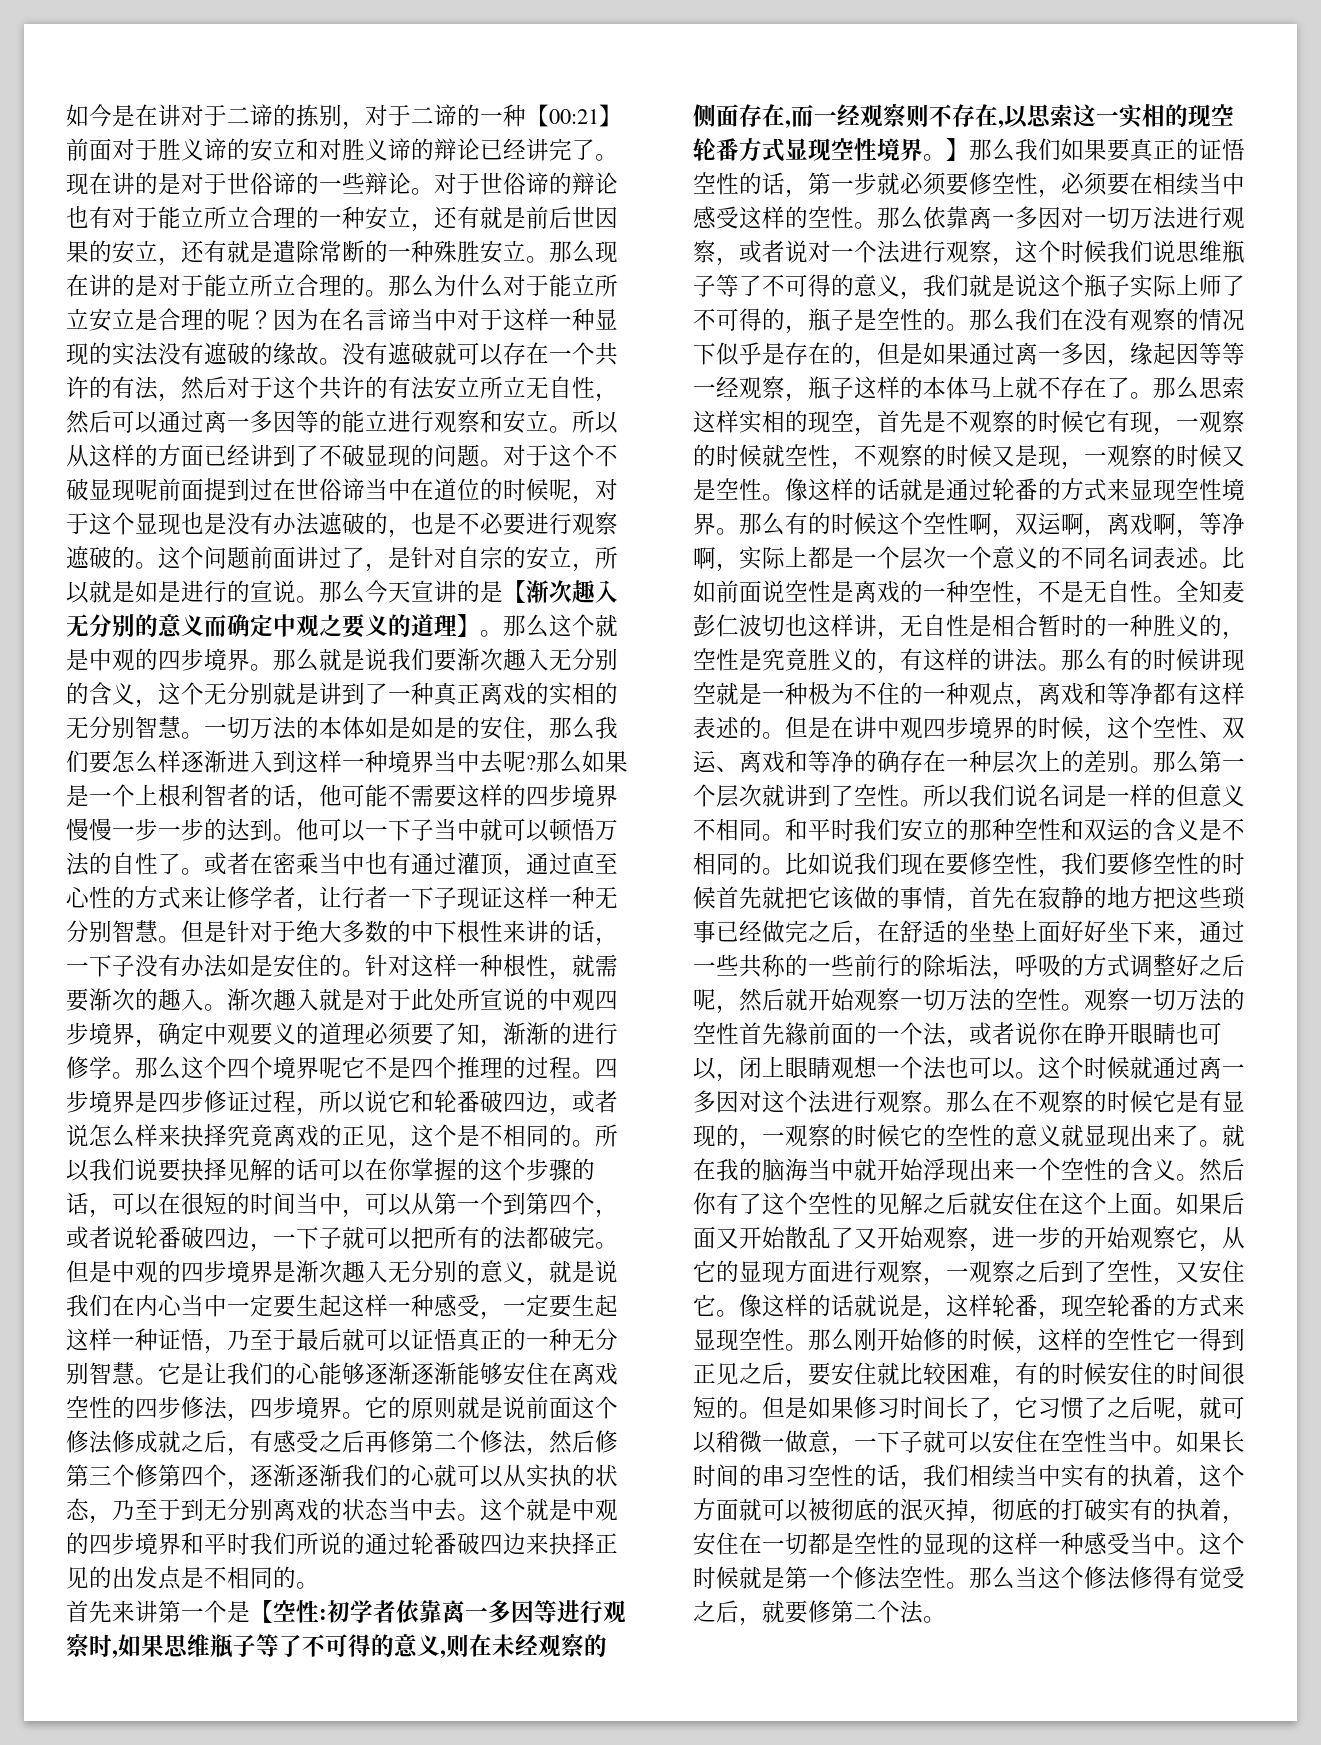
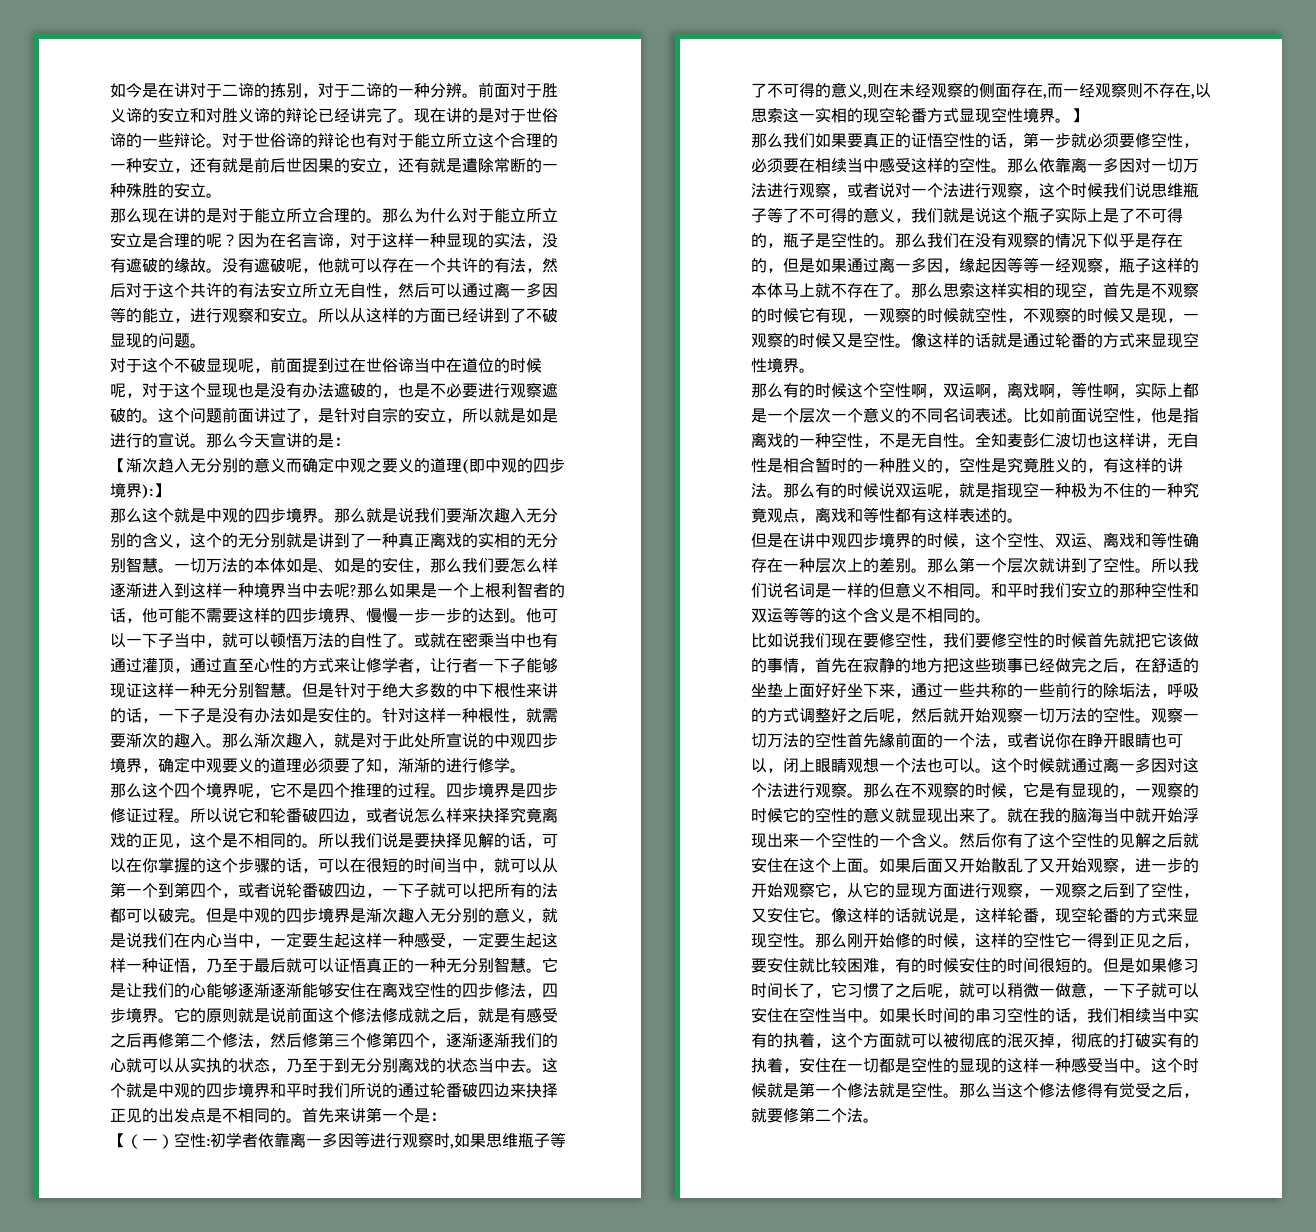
[526,104,622,127] 【00:21】 -> [430,83,478,98] 分辨。
(250, 216) none -> [478,133,510,148] 这个
[480,240,549,264] 安立。 -> [158,182,222,198] 的安立。 //
[411,308,457,331] 当中 -> [334,243,350,248] ，
(158, 354) none -> [526,243,542,248] ，
(434, 353) none -> [286,258,334,273] 呢，他
(388, 420) none -> [174,318,190,323] ，
(503, 463) none -> (206, 345) //
(158, 490) none -> [254,368,270,373] ，
[503,580,595,603] 【渐次趣 -> [334,437,350,446] [110,457,174,473] ： // 【渐次趋
[457,614,503,637] 】。 -> [462,458,565,474] [110,482,169,499] (即中观的四步境界):】 //
(204, 693) none -> [222,533,238,548] 的
(411, 727) none -> [318,568,334,573] 、
(618, 795) none -> [350,618,366,623] 、
(480, 829) none -> [206,643,222,648] ，
[227,852,250,875] 者 -> [430,633,446,648] 就
(457, 898) none -> [526,658,558,673] 能够
(135, 966) none -> [206,708,222,723] 是
[227,988,319,1011] 渐次趣入 -> [222,732,334,748] 那么渐次趣入，
(135, 1075) none -> (526, 770) //
(342, 1068) none -> [254,793,270,798] ，
[296,1107,319,1116] ， -> [174,818,190,823] 。
(158, 1169) none -> [398,833,414,848] 是
(319, 1169) none -> [526,843,542,848] ，
(365, 1213) none -> [494,858,510,873] 就
(549, 1237) none -> [126,908,158,923] 可以
(227, 1305) none -> [254,943,270,948] ，
(250, 1451) none -> [478,1008,510,1023] 就是
(319, 1585) // -> (302, 1120) none
[250,1600,273,1623] 【 -> [430,1112,446,1121] [110,1133,174,1149] ： // 【（一）
(969, 149) none -> (1087, 115) //
[1199,274,1222,297] 师 -> [1103,208,1119,223] 是
(739, 531) none -> (815, 370) //
[1222,512,1245,535] 净 -> [1087,383,1103,398] 性
[831,580,854,603] 是 -> [1135,408,1199,423] ，他是指
[1199,648,1245,671] [693,682,762,705] 讲现空就是 -> [879,482,1039,498] 说双运呢，就是指现空
(969, 693) none -> [1183,482,1199,498] [751,508,767,523] 究竟
[1130,682,1153,705] 净 -> [879,508,895,523] 性
(785, 735) none -> (1023, 520) //
[831,750,877,773] 净的 -> [1167,533,1183,548] 性
[1130,818,1153,840] 的 -> [783,607,863,623] 等等的这个
(785, 871) none -> (991, 620) //
(1153, 1101) none -> [1007,793,1023,798] ，
(1130, 1169) none -> [879,833,911,848] 一个
(900, 1578) none -> [879,1083,911,1098] 就是

